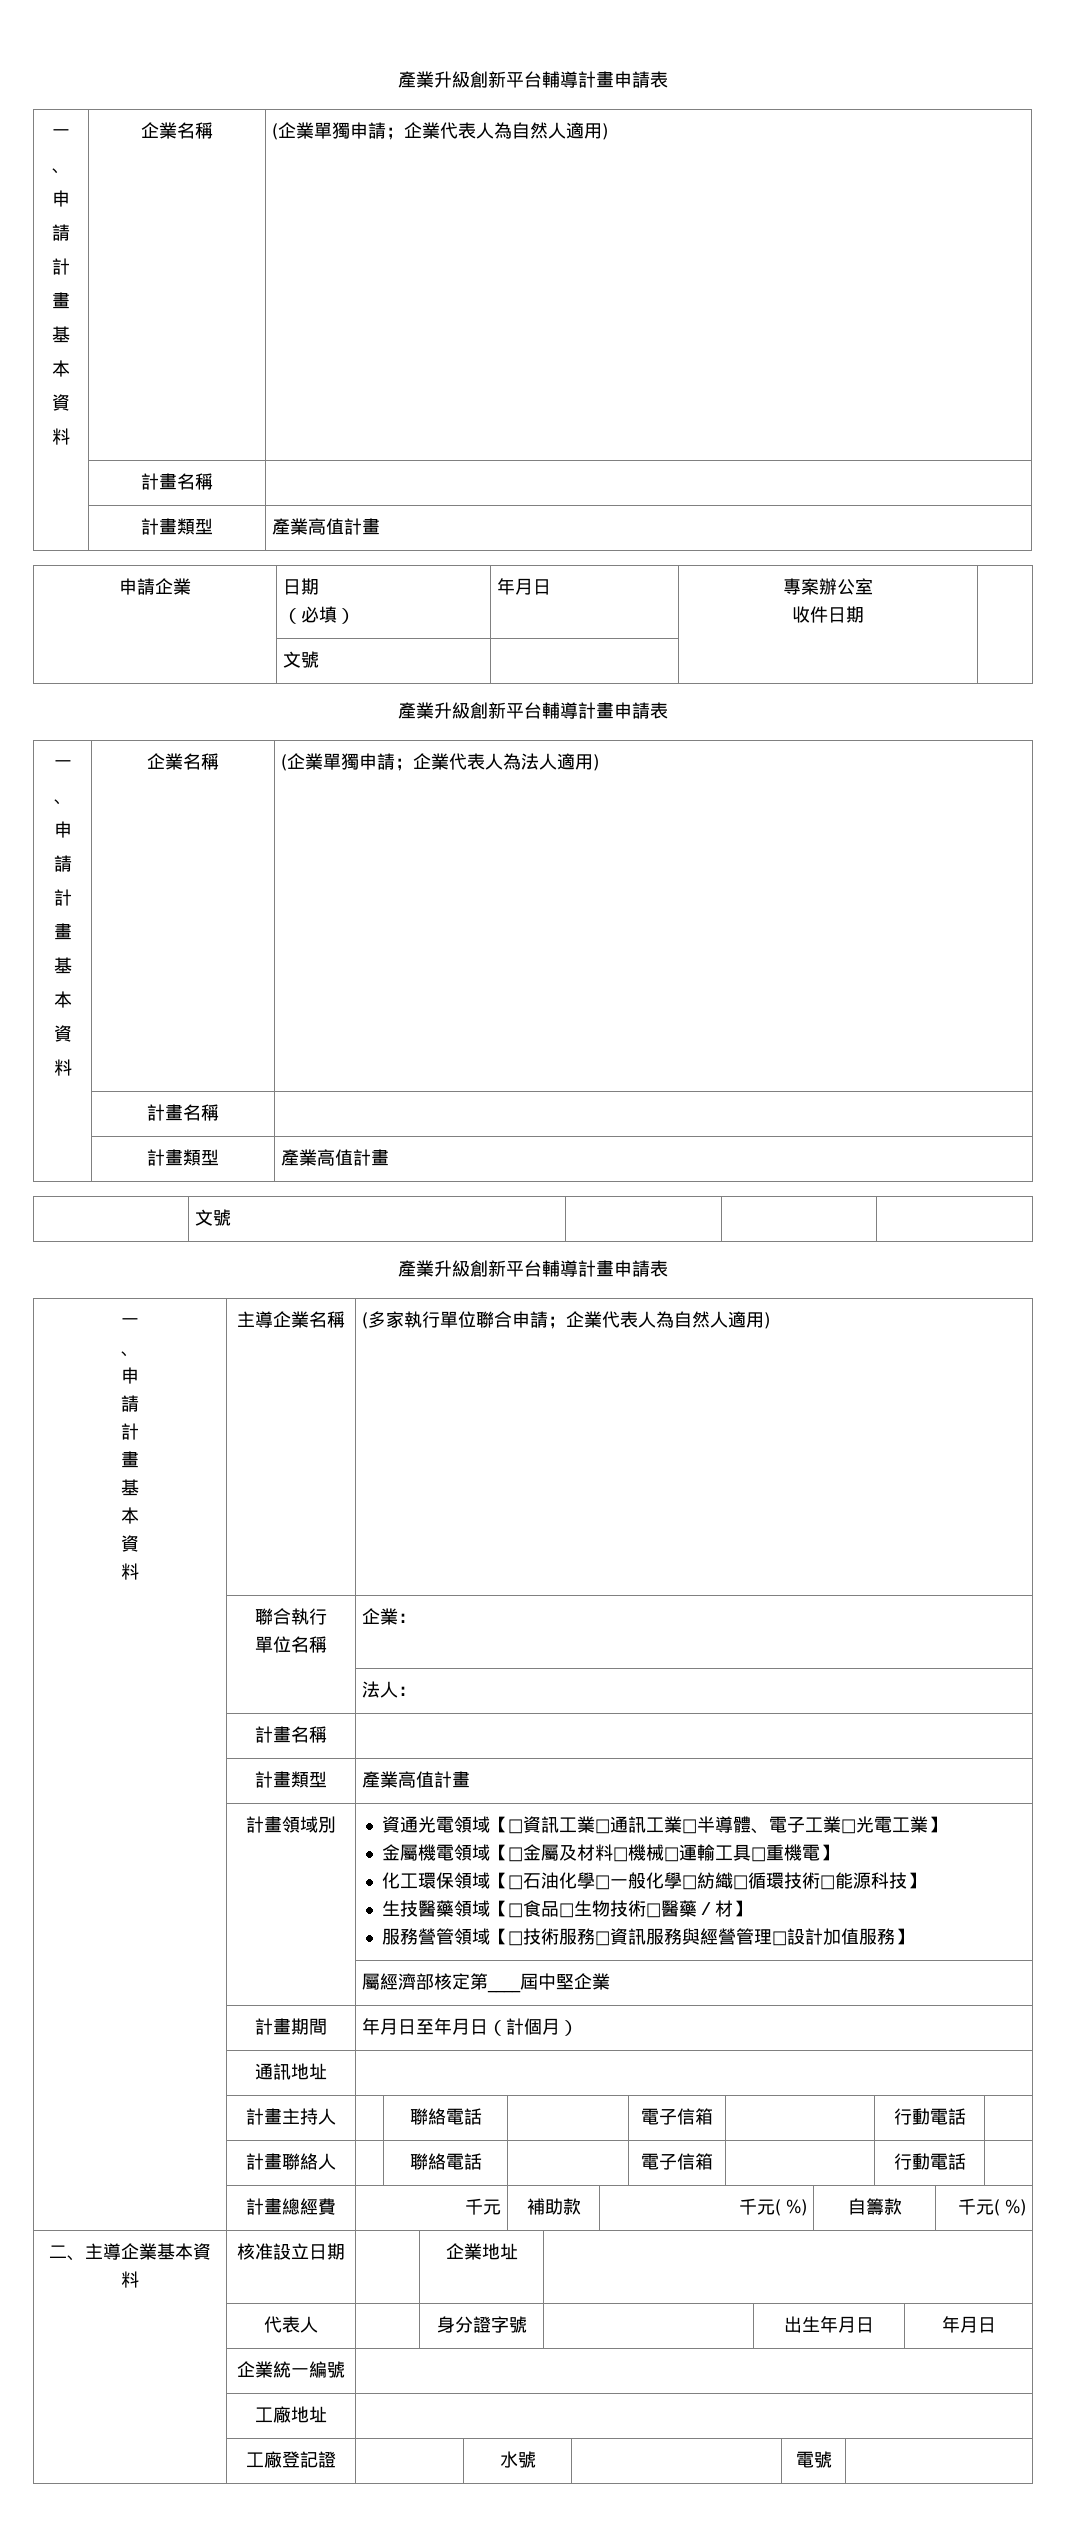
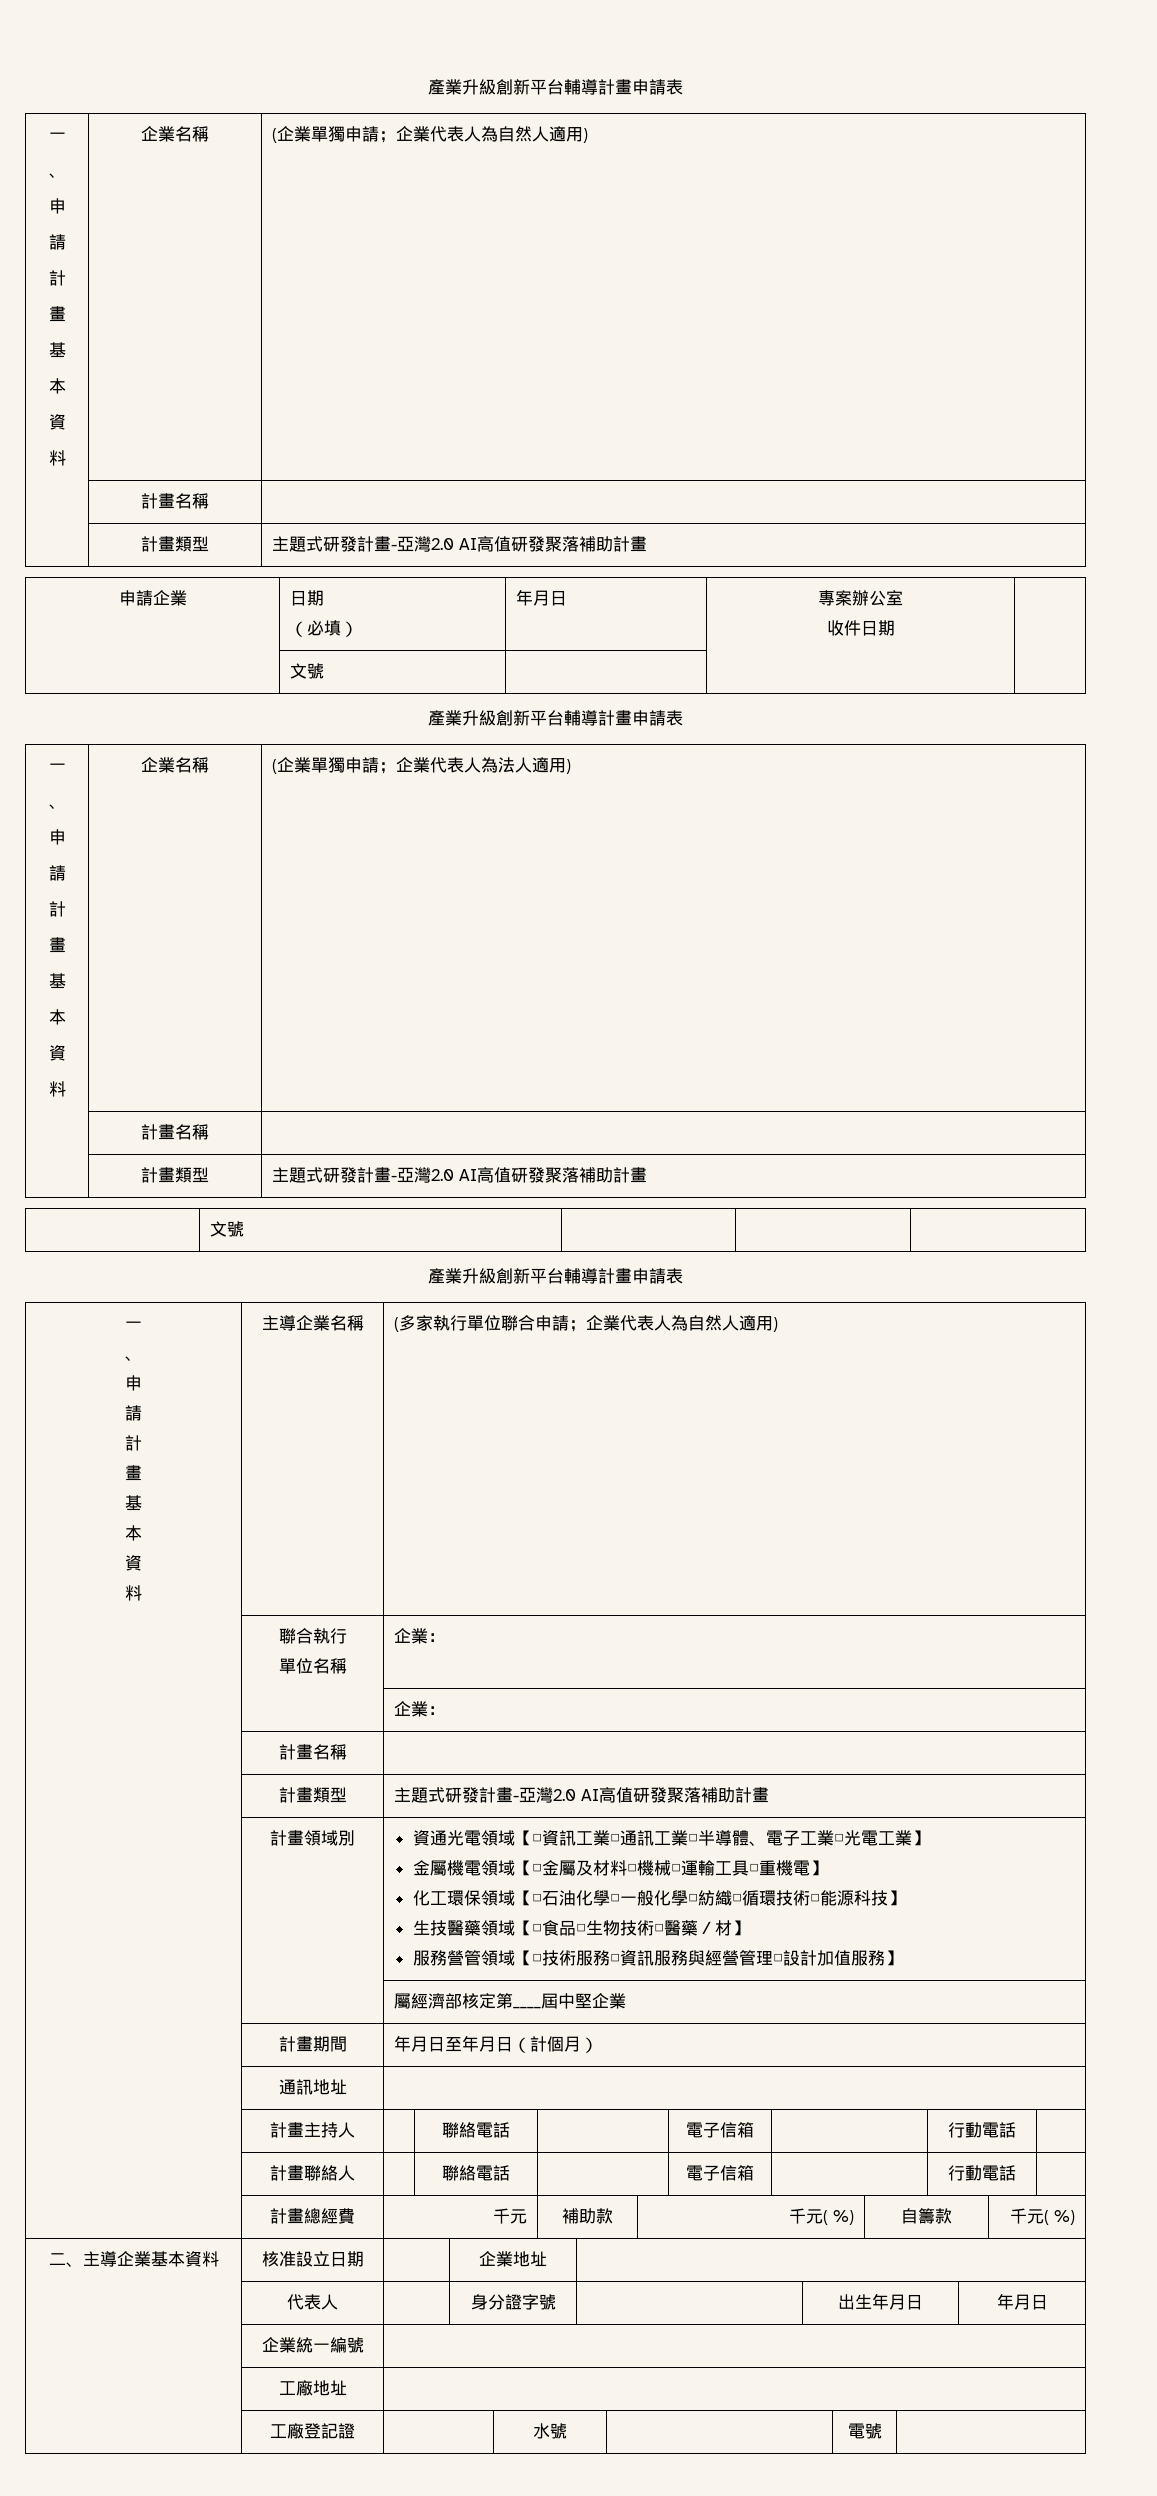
[272,518,345,535] 產業高值 -> [271,536,613,552] 主題式研發計畫-亞灣2.0 AI高值研發聚落補助
[281,1149,354,1166] 產業高值 -> [271,1167,613,1183] 主題式研發計畫-亞灣2.0 AI高值研發聚落補助
[362,1681,399,1698] 法人 -> [393,1701,428,1717] 企業
[362,1771,435,1788] 產業高值 -> [393,1787,735,1803] 主題式研發計畫-亞灣2.0 AI高值研發聚落補助

